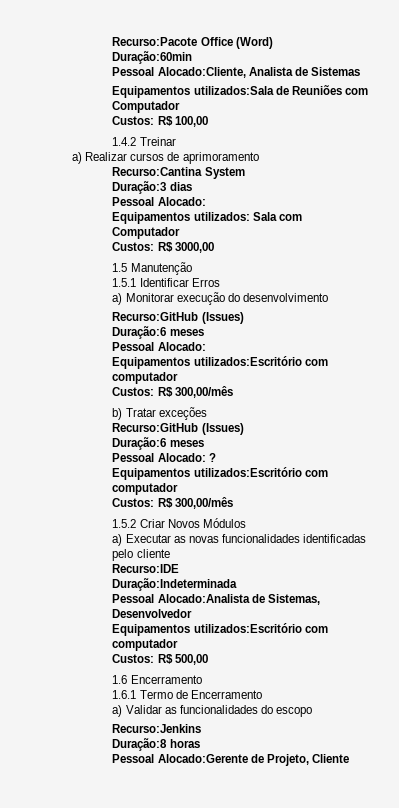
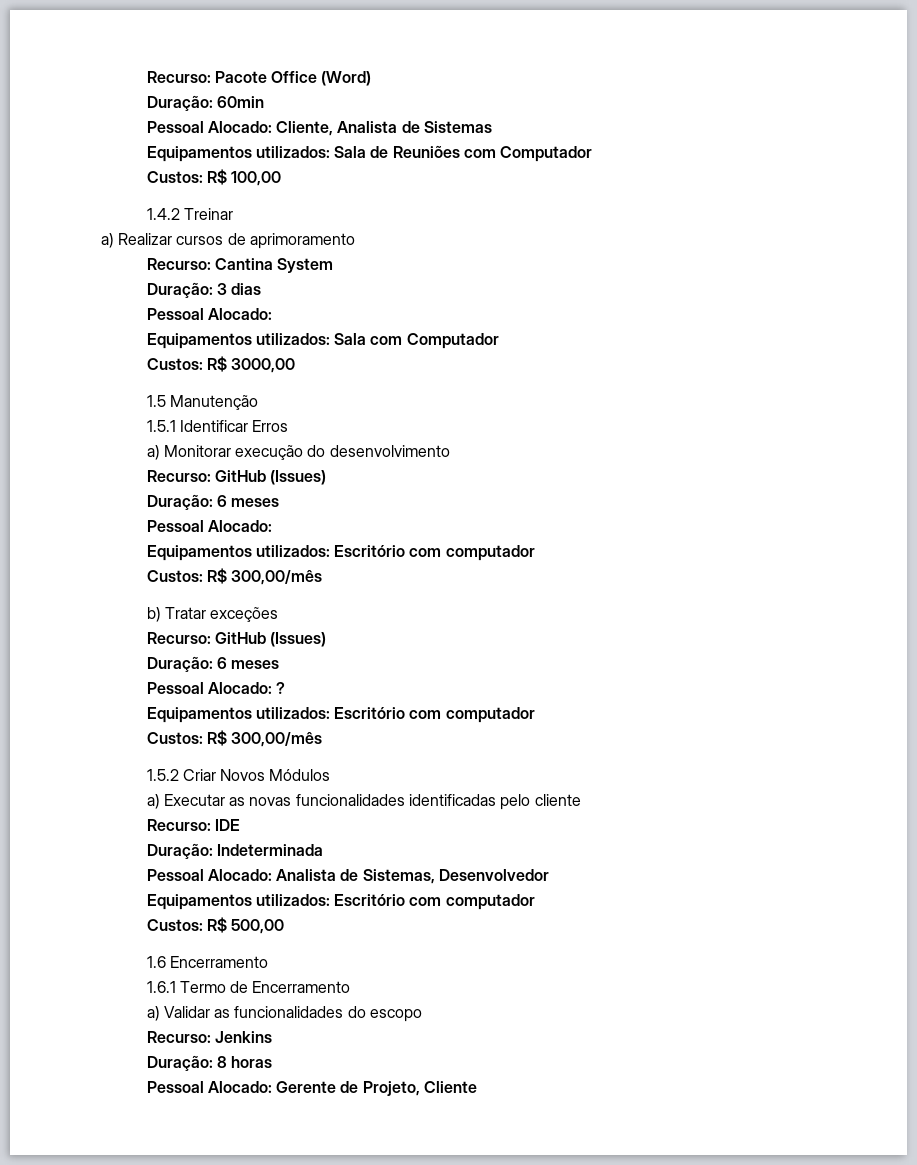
[112,37,198,46] Recurso:Pacote -> [146,71,267,83] Recurso: Pacote
[112,51,193,64] [112,67,246,78] Duração:60min // Pessoal Alocado:Cliente, -> [146,95,264,111] [146,121,334,136] Duração: 60min // Pessoal Alocado: Cliente,
[193,86,274,95] utilizados:Sala -> [255,146,367,158] utilizados: Sala
[112,167,203,176] Recurso:Cantina -> [146,258,273,270] Recurso: Cantina
[112,181,167,194] Duração:3 -> [146,282,227,298] Duração: 3
[112,312,244,324] [112,326,167,339] Recurso:GitHub (Issues) // Duração:6 -> [146,470,327,485] [146,494,227,510] Recurso: GitHub (Issues) // Duração: 6
[193,356,302,366] utilizados:Escritório -> [255,545,406,557] utilizados: Escritório
[112,423,244,435] [112,437,167,450] Recurso:GitHub (Issues) // Duração:6 -> [146,632,327,647] [146,656,227,672] Recurso: GitHub (Issues) // Duração: 6
[193,467,302,477] utilizados:Escritório -> [255,707,406,719] utilizados: Escritório
[112,564,180,573] [112,578,238,591] [112,594,250,603] Recurso:IDE // Duração:Indeterminada // Pessoal Alocado:Analista -> [146,819,240,831] [146,843,323,859] [146,869,337,881] Recurso: IDE // Duração: Indeterminada // Pessoal Alocado: Analista
[193,623,302,633] utilizados:Escritório -> [255,894,406,906] utilizados: Escritório
[112,724,202,733] [112,738,168,751] Recurso:Jenkins // Duração:8 -> [146,1031,272,1043] [146,1055,227,1071] Recurso: Jenkins // Duração: 8
[157,754,248,763] Alocado:Gerente -> [207,1081,337,1093] Alocado: Gerente

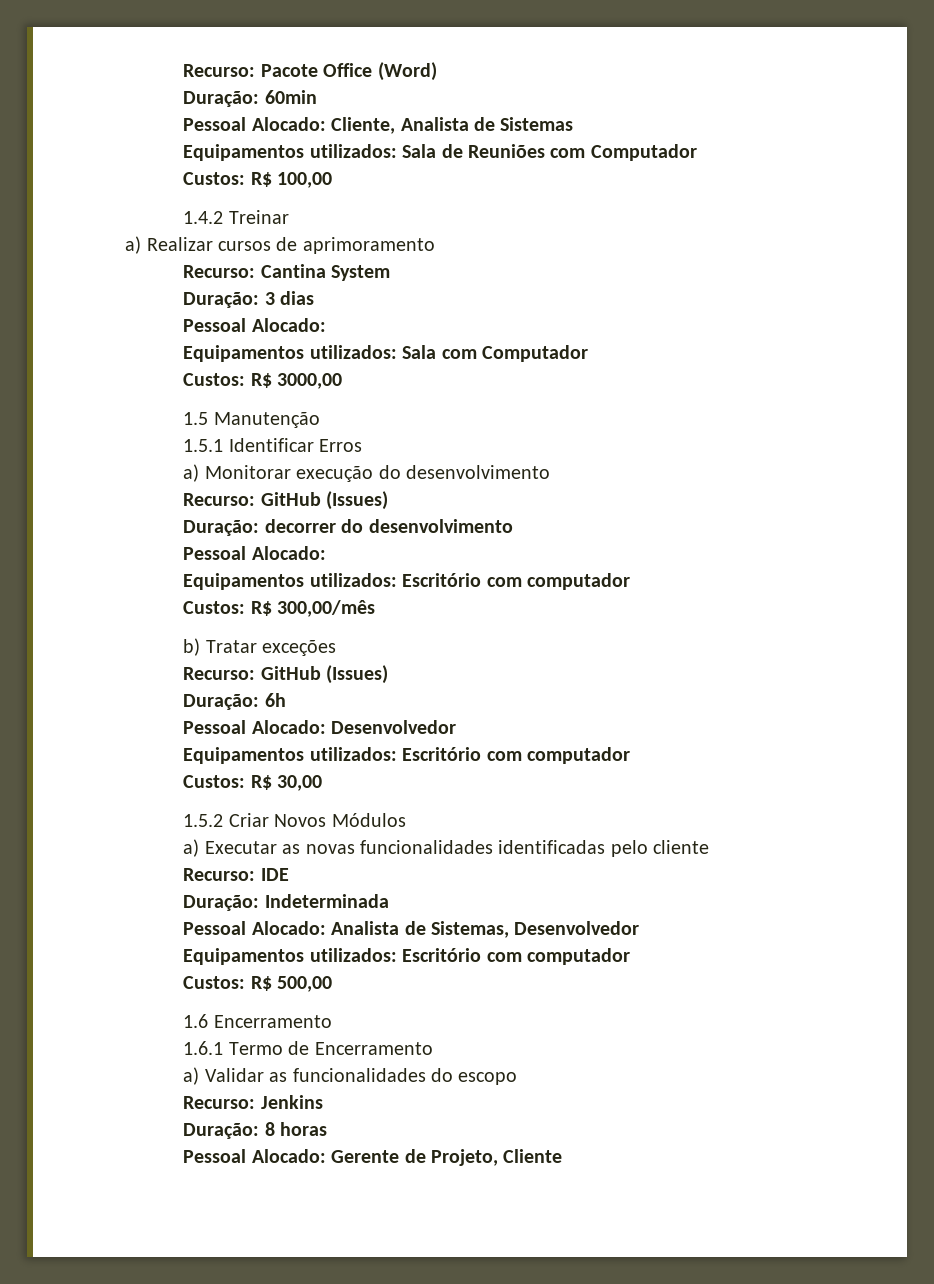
[216,495,280,507] 6 meses -> [264,519,513,533] decorrer do desenvolvimento
[216,657,280,669] [146,682,286,694] [146,707,535,723] [146,730,323,747] 6 meses // Pessoal Alocado: ? // Equipamentos utilizados: Escritório com computador // Custos: R$ 300,00/mês -> [264,693,286,707] [183,720,457,734] [183,747,630,764] [183,775,323,791] 6h // Pessoal Alocado: Desenvolvedor // Equipamentos utilizados: Escritório com computador // Custos: R$ 30,00

